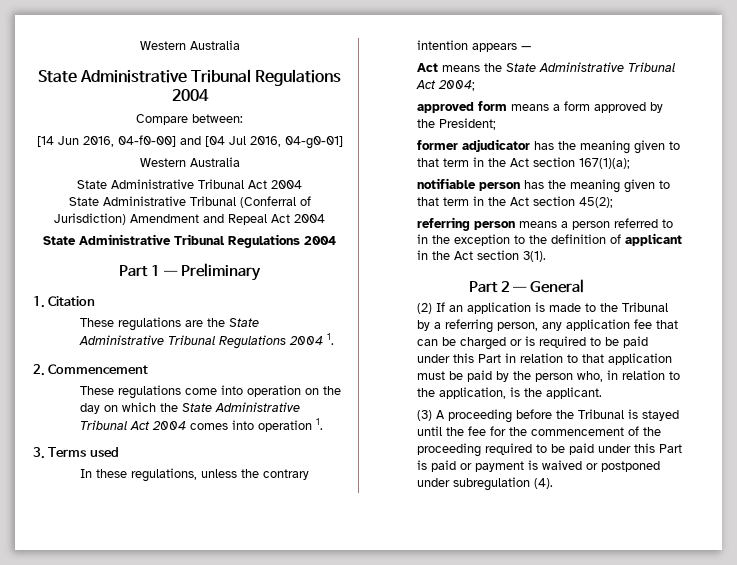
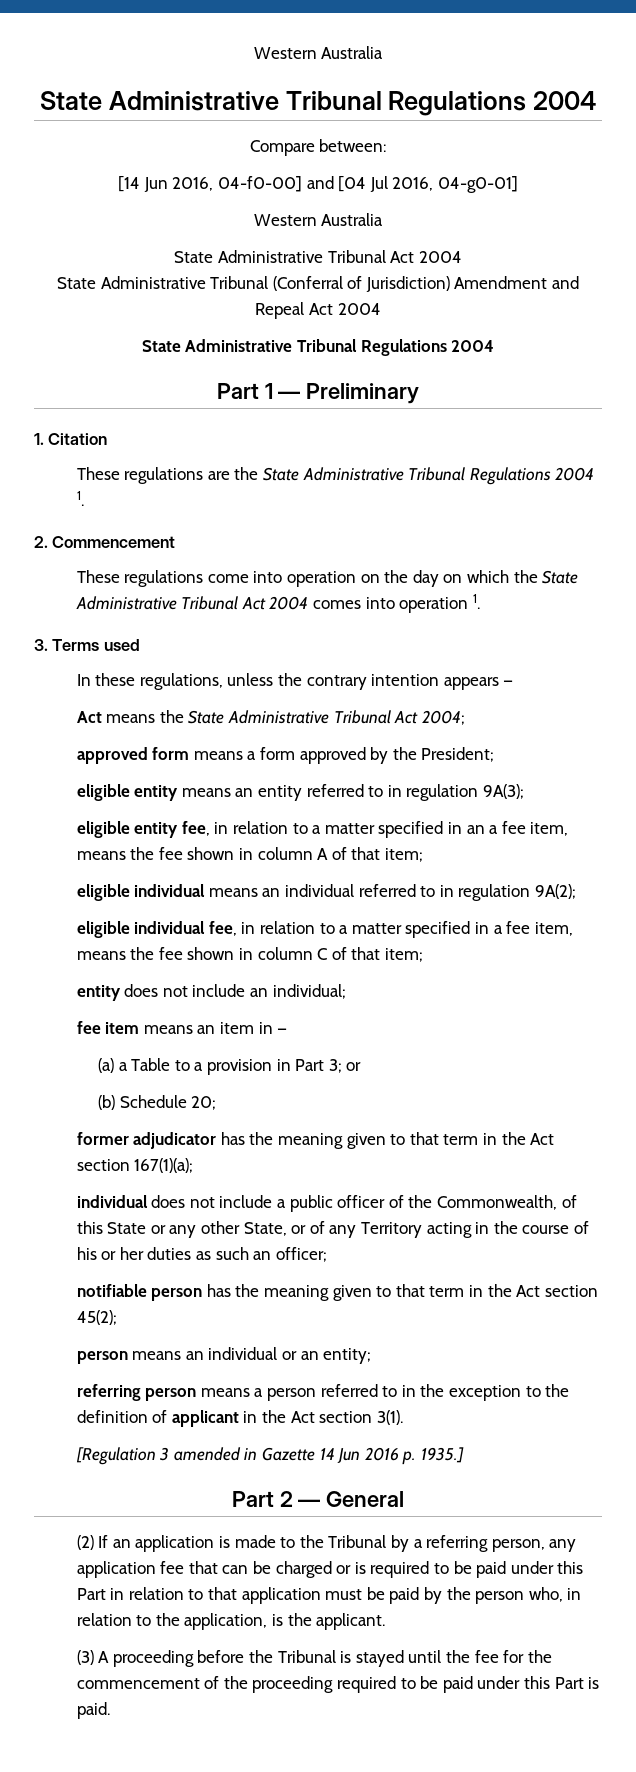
(496, 124) none -> [76,784,525,801] [76,821,569,838] [76,847,424,862] [76,884,577,901] [76,921,573,938] [76,947,424,962] [76,984,346,1001] [76,1021,288,1034] [98,1058,362,1075] [98,1095,217,1110] // eligible entity means an entity referred to in regulation 9A(3); // eligible entity fee, in relation to a matter specified in an a fee item, means the fee shown in column A of that item; // eligible individual means an individual referred to in regulation 9A(2); // eligible individual fee, in relation to a matter specified in a fee item, means the fee shown in column C of that item; // entity does not include an individual; // fee item means an item in — // (a) a Table to a provision in Part 3; or // (b) Schedule 20;
(630, 163) none -> [76,1195,577,1212] [76,1221,589,1238] [76,1247,327,1262] // individual does not include a public officer of the Commonwealth, of this State or any other State, or of any Territory acting in the course of his or her duties as such an officer;
(613, 202) none -> [76,1347,372,1364] // person means an individual or an entity;
(546, 256) none -> [75,1447,465,1465] // [Regulation 3 amended in Gazette 14 Jun 2016 p. 1935.]
[430,460,660,472] [416,477,553,491] paid or payment is waived or postponed under subregulation (4). -> [76,1702,110,1719] paid.

